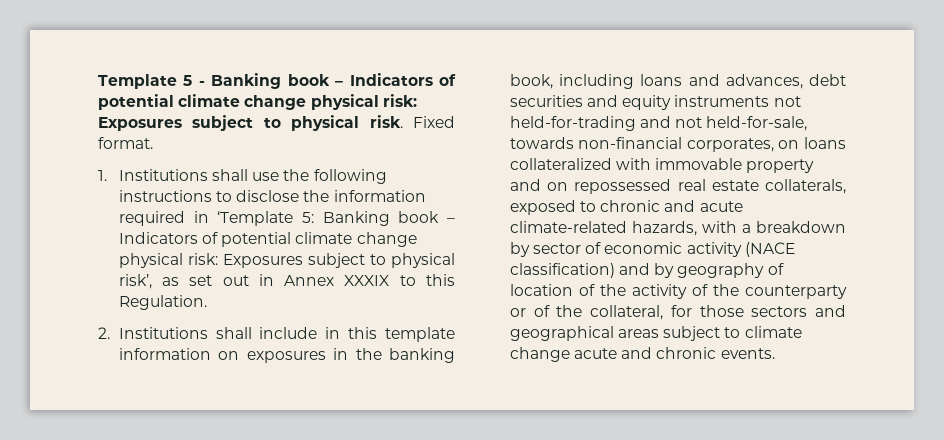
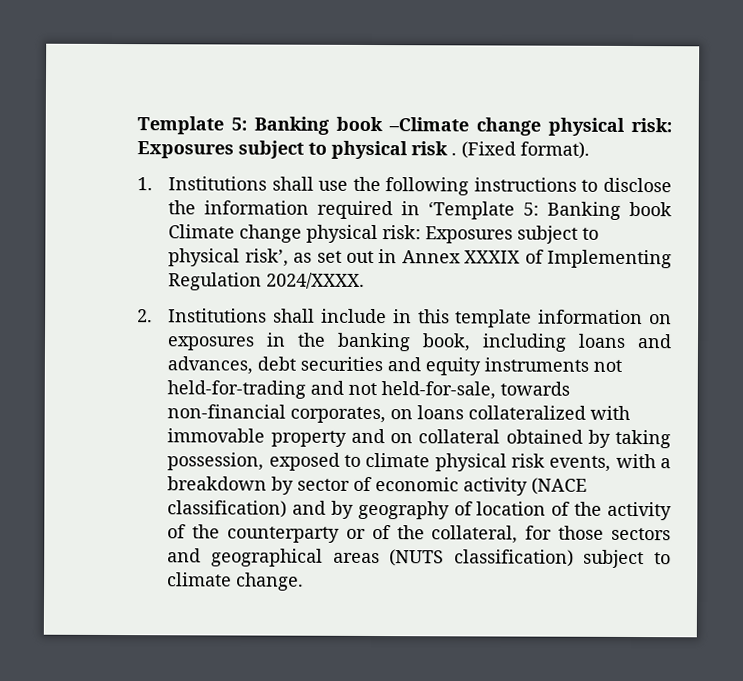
[183,73,456,89] [98,94,417,110] [98,115,455,131] [98,137,153,149] 5 - Banking book – Indicators of potential climate change physical risk: Exposures subject to physical risk. Fixed format. -> [231,116,672,136] [137,140,590,160] 5: Banking book –Climate change physical risk: Exposures subject to physical risk . (Fixed format).
[447,218,455,223] [118,232,353,247] – Indicators of potential climate -> [168,224,236,239] Climate
[399,274,455,286] [118,295,207,310] to this Regulation. -> [524,249,672,269] [168,272,366,291] of Implementing Regulation 2024/XXXX.
[574,179,846,194] [509,200,743,215] [509,221,697,236] repossessed real estate collaterals, exposed to chronic and acute climate-related hazards, -> [418,429,671,449] [167,452,612,472] collateral obtained by taking possession, exposed to climate physical risk events,
(659, 333) none -> [389,549,574,567] (NUTS classification)
[509,347,775,362] change acute and chronic events. -> [236,572,305,591] change.

